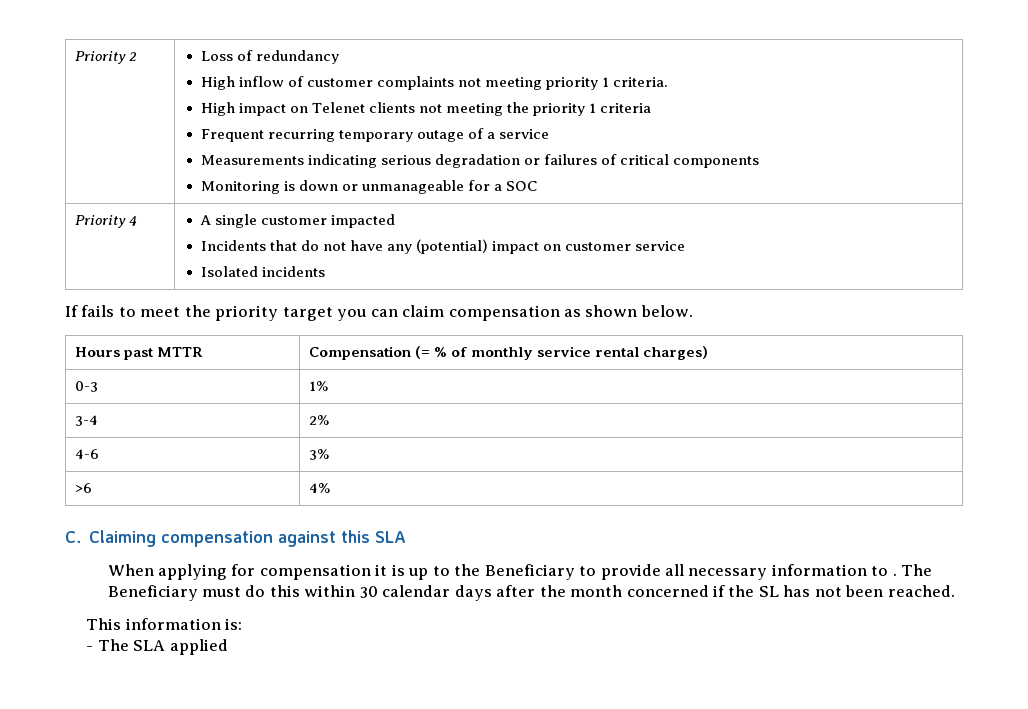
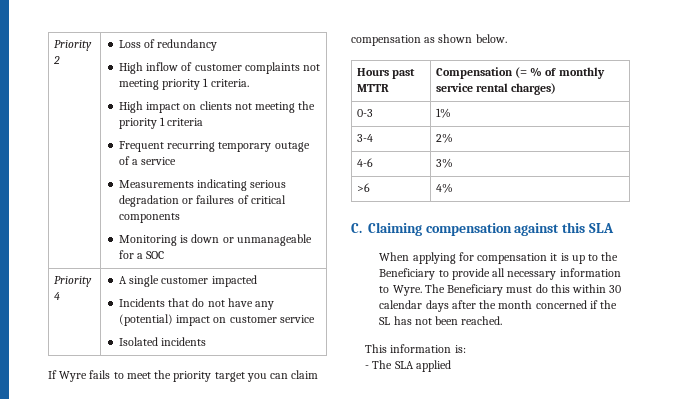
[311,102,365,113] Telenet -> (197, 107) none
(78, 311) none -> [59,371,88,382] Wyre
[892,573,897,576] . -> [392,285,422,296] Wyre.

